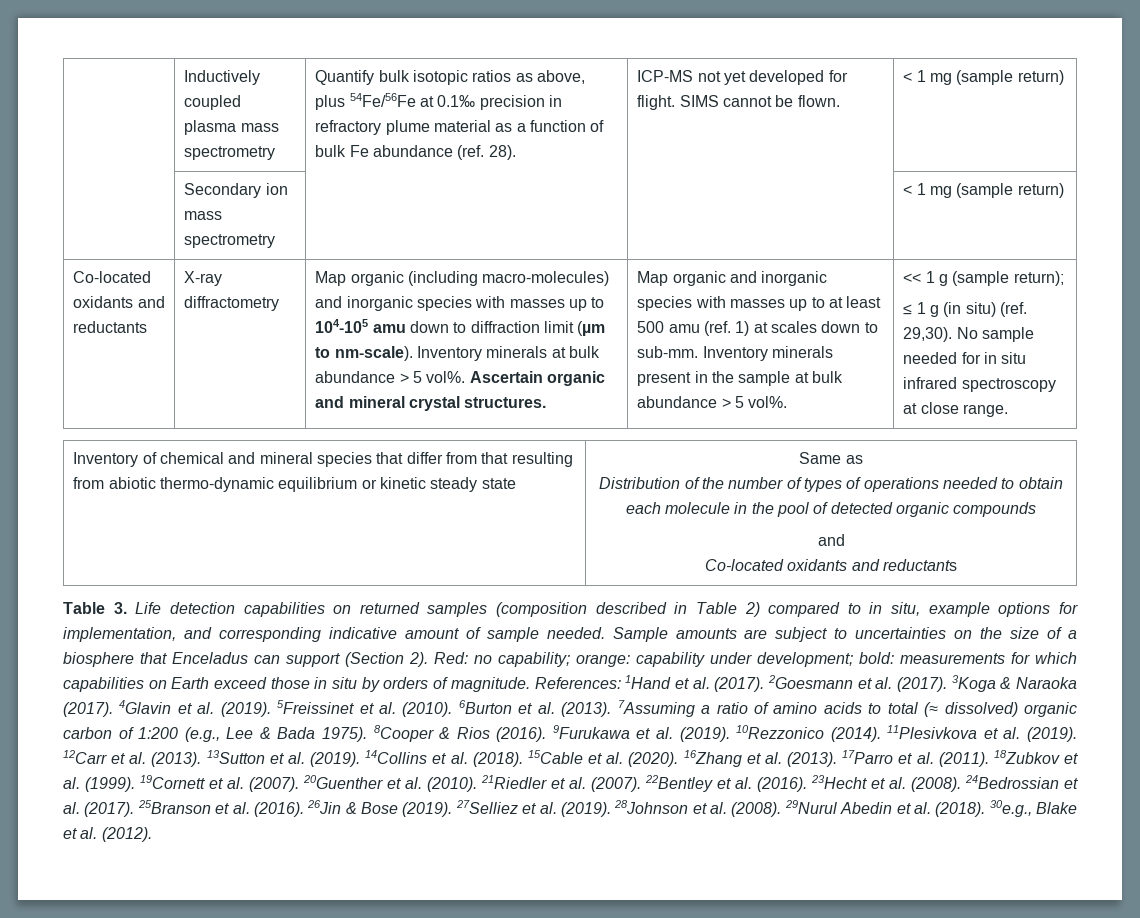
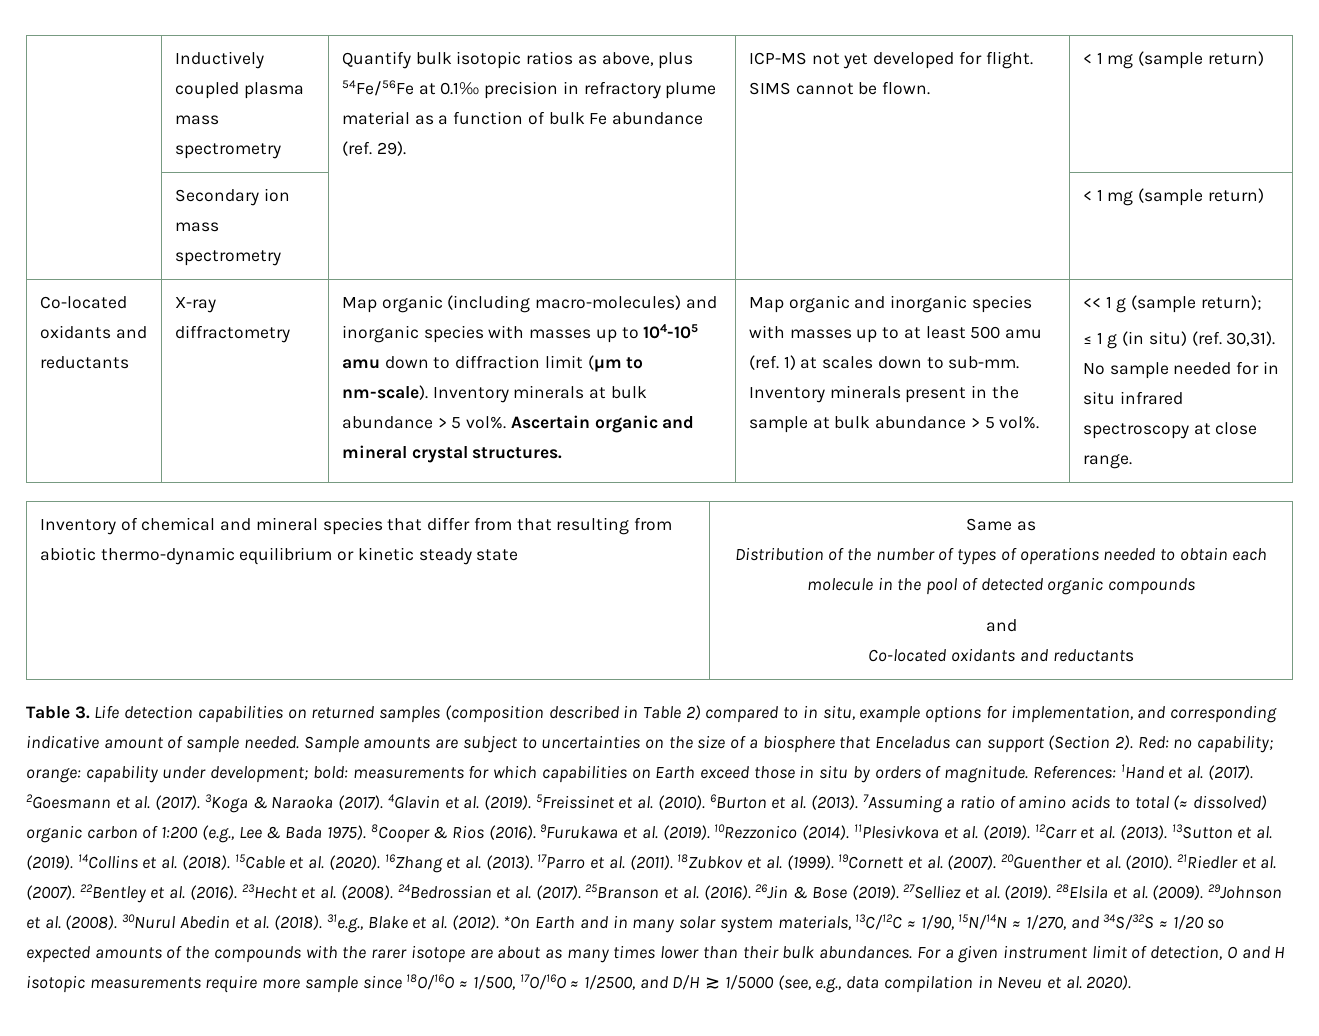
[488,145,516,160] 28). -> [376,141,406,156] 29).
[903,327,953,342] 29,30). -> [1226,331,1276,346] 30,31).
[614,800,837,817] 28Johnson et al. (2008). 29Nurul -> [1056,884,1283,900] [26,914,176,930] 28Elsila et al. (2009). 29Johnson et al. (2008). 30Nurul
[989,800,1032,817] 30e.g., -> [326,914,363,933] 31e.g.,
(152, 834) none -> [503,914,1225,933] [26,945,1286,963] [26,974,1132,993] *On Earth and in many solar system materials, 13C/12C ≈ 1/90, 15N/14N ≈ 1/270, and 34S/32S ≈ 1/20 so expected amounts of the compounds with the rarer isotope are about as many times lower than their bulk abundances. For a given instrument limit of detection, O and H isotopic measurements require more sample since 18O/16O ≈ 1/500, 17O/16O ≈ 1/2500, and D/H ≳ 1/5000 (see, e.g., data compilation in Neveu et al. 2020).

